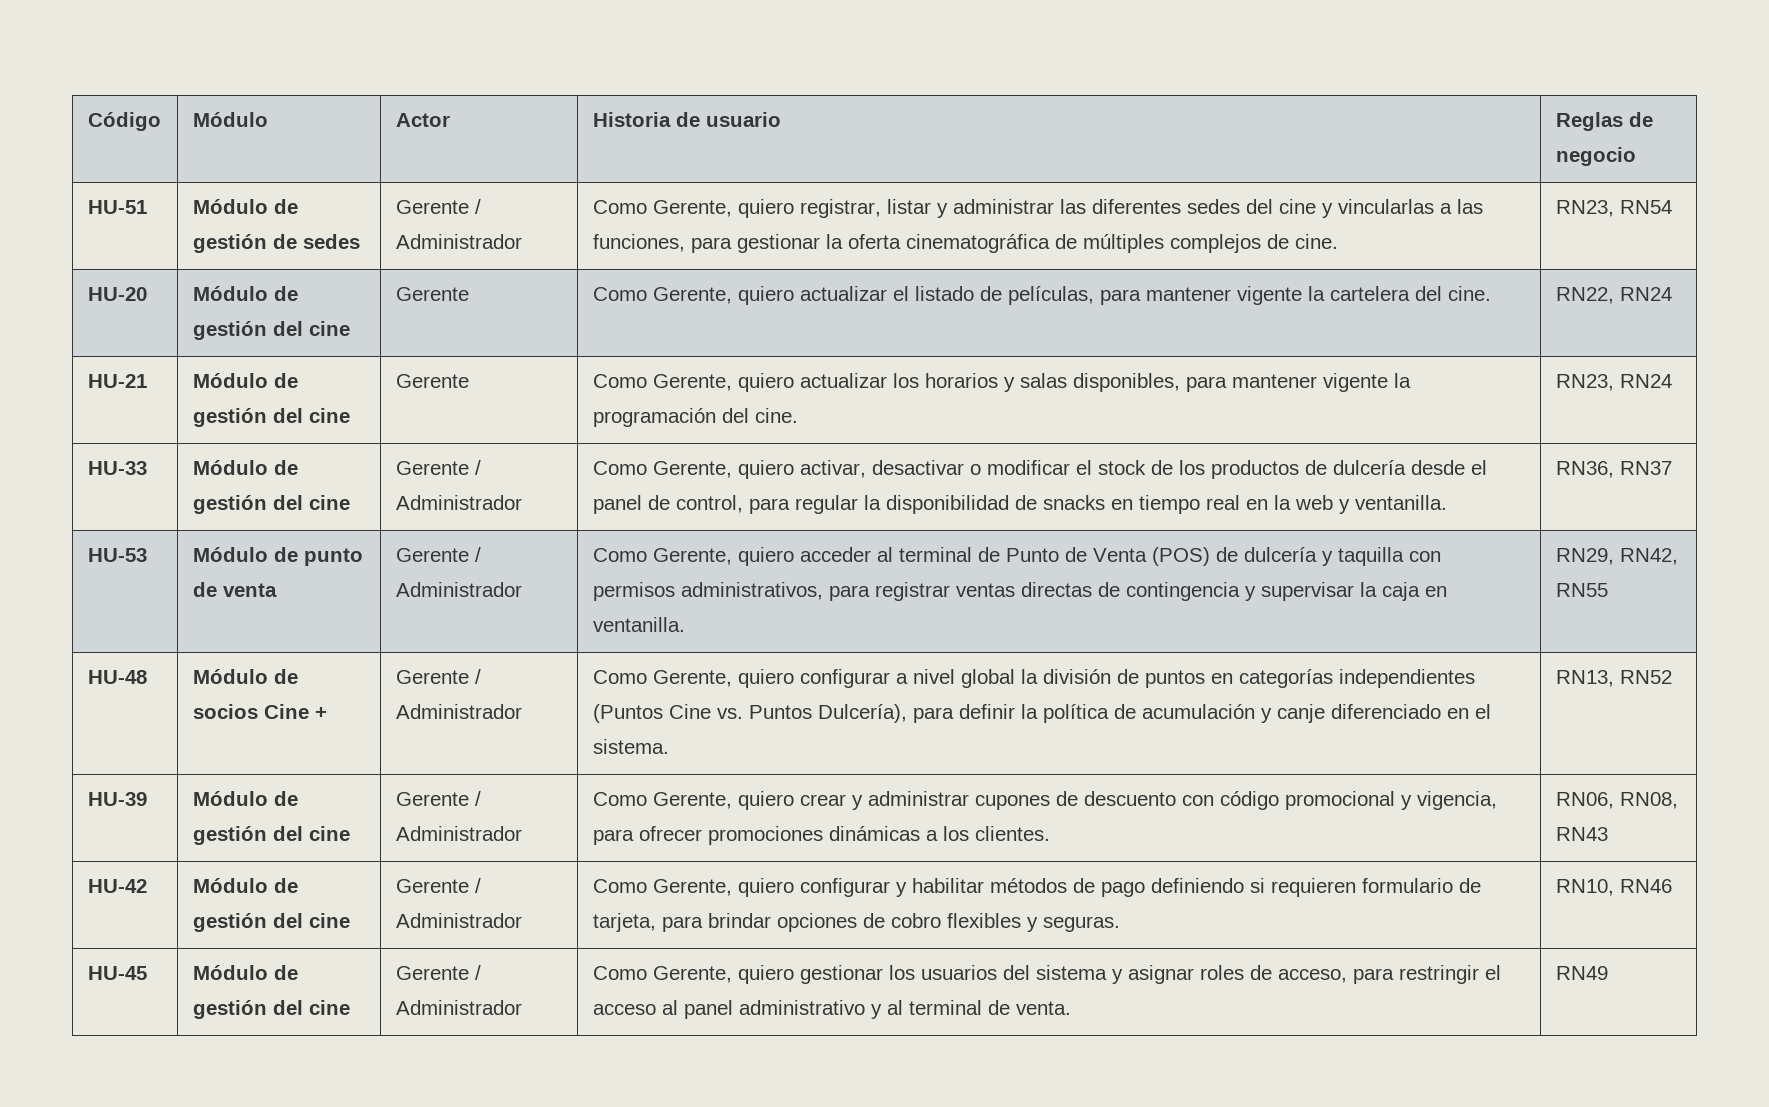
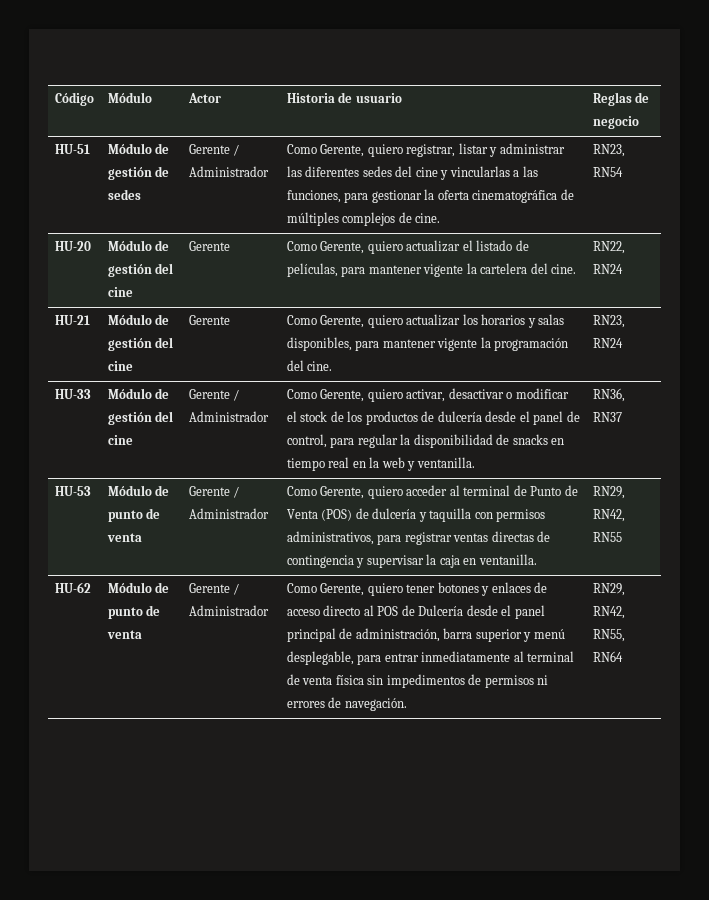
[87,670,147,684] [192,669,298,684] [192,704,327,719] [395,669,481,684] [395,704,522,719] [592,669,1475,688] [592,704,1491,723] [592,739,669,754] [1555,670,1672,687] [87,792,147,806] [192,791,298,806] [192,826,350,845] [395,791,481,806] [395,826,522,841] [592,791,1497,810] [592,826,1050,845] [1555,792,1678,809] [1555,827,1608,841] [87,879,147,893] [192,878,298,893] [192,913,350,932] [395,878,481,893] [395,913,522,928] [592,878,1481,897] [592,913,1120,932] [1555,879,1672,896] [87,966,147,980] [192,965,298,980] [192,1000,350,1019] [395,965,481,980] [395,1000,522,1015] [592,965,1501,984] [592,1000,1071,1019] [1555,966,1608,980] HU-48 | Módulo de socios Cine + | Gerente / Administrador | Como Gerente, quiero configurar a nivel global la división de puntos en categorías independientes (Puntos Cine vs. Puntos Dulcería), para definir la política de acumulación y canje diferenciado en el sistema. | RN13, RN52 // HU-39 | Módulo de gestión del cine | Gerente / Administrador | Como Gerente, quiero crear y administrar cupones de descuento con código promocional y vigencia, para ofrecer promociones dinámicas a los clientes. | RN06, RN08, RN43 // HU-42 | Módulo de gestión del cine | Gerente / Administrador | Como Gerente, quiero configurar y habilitar métodos de pago definiendo si requieren formulario de tarjeta, para brindar opciones de cobro flexibles y seguras. | RN10, RN46 // HU-45 | Módulo de gestión del cine | Gerente / Administrador | Como Gerente, quiero gestionar los usuarios del sistema y asignar roles de acceso, para restringir el acceso al panel administrativo y al terminal de venta. | RN49 -> [54,582,91,593] [107,582,170,593] [107,605,161,619] [106,630,142,639] [188,583,240,595] [188,605,269,616] [286,582,548,596] [286,605,545,619] [286,628,565,642] [286,651,575,665] [286,674,549,688] [286,697,407,711] [592,583,625,596] [592,606,625,619] [592,629,625,642] [592,651,623,662] HU-62 | Módulo de punto de venta | Gerente / Administrador | Como Gerente, quiero tener botones y enlaces de acceso directo al POS de Dulcería desde el panel principal de administración, barra superior y menú desplegable, para entrar inmediatamente al terminal de venta física sin impedimentos de permisos ni errores de navegación. | RN29, RN42, RN55, RN64

